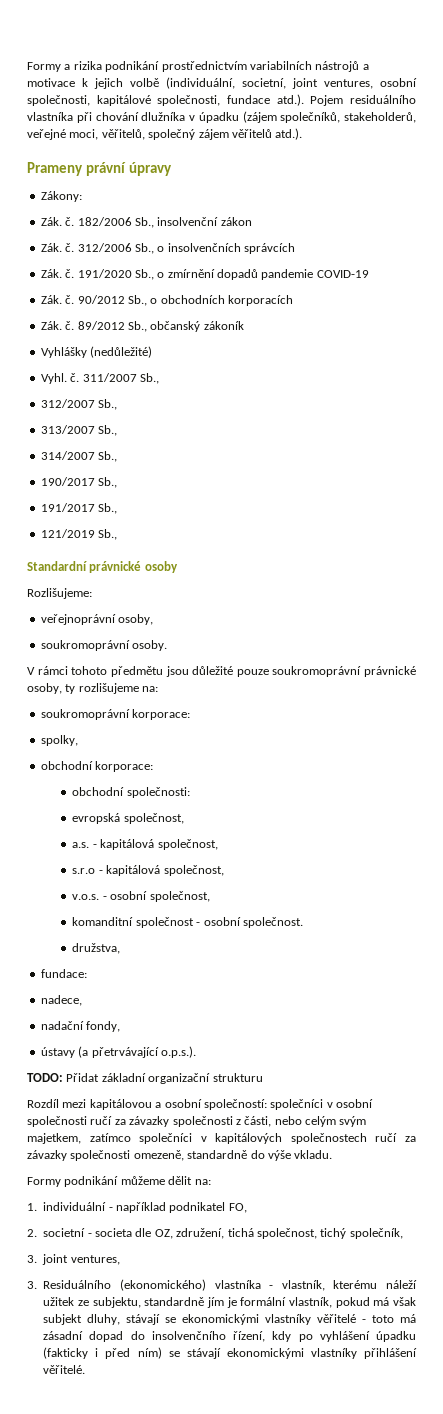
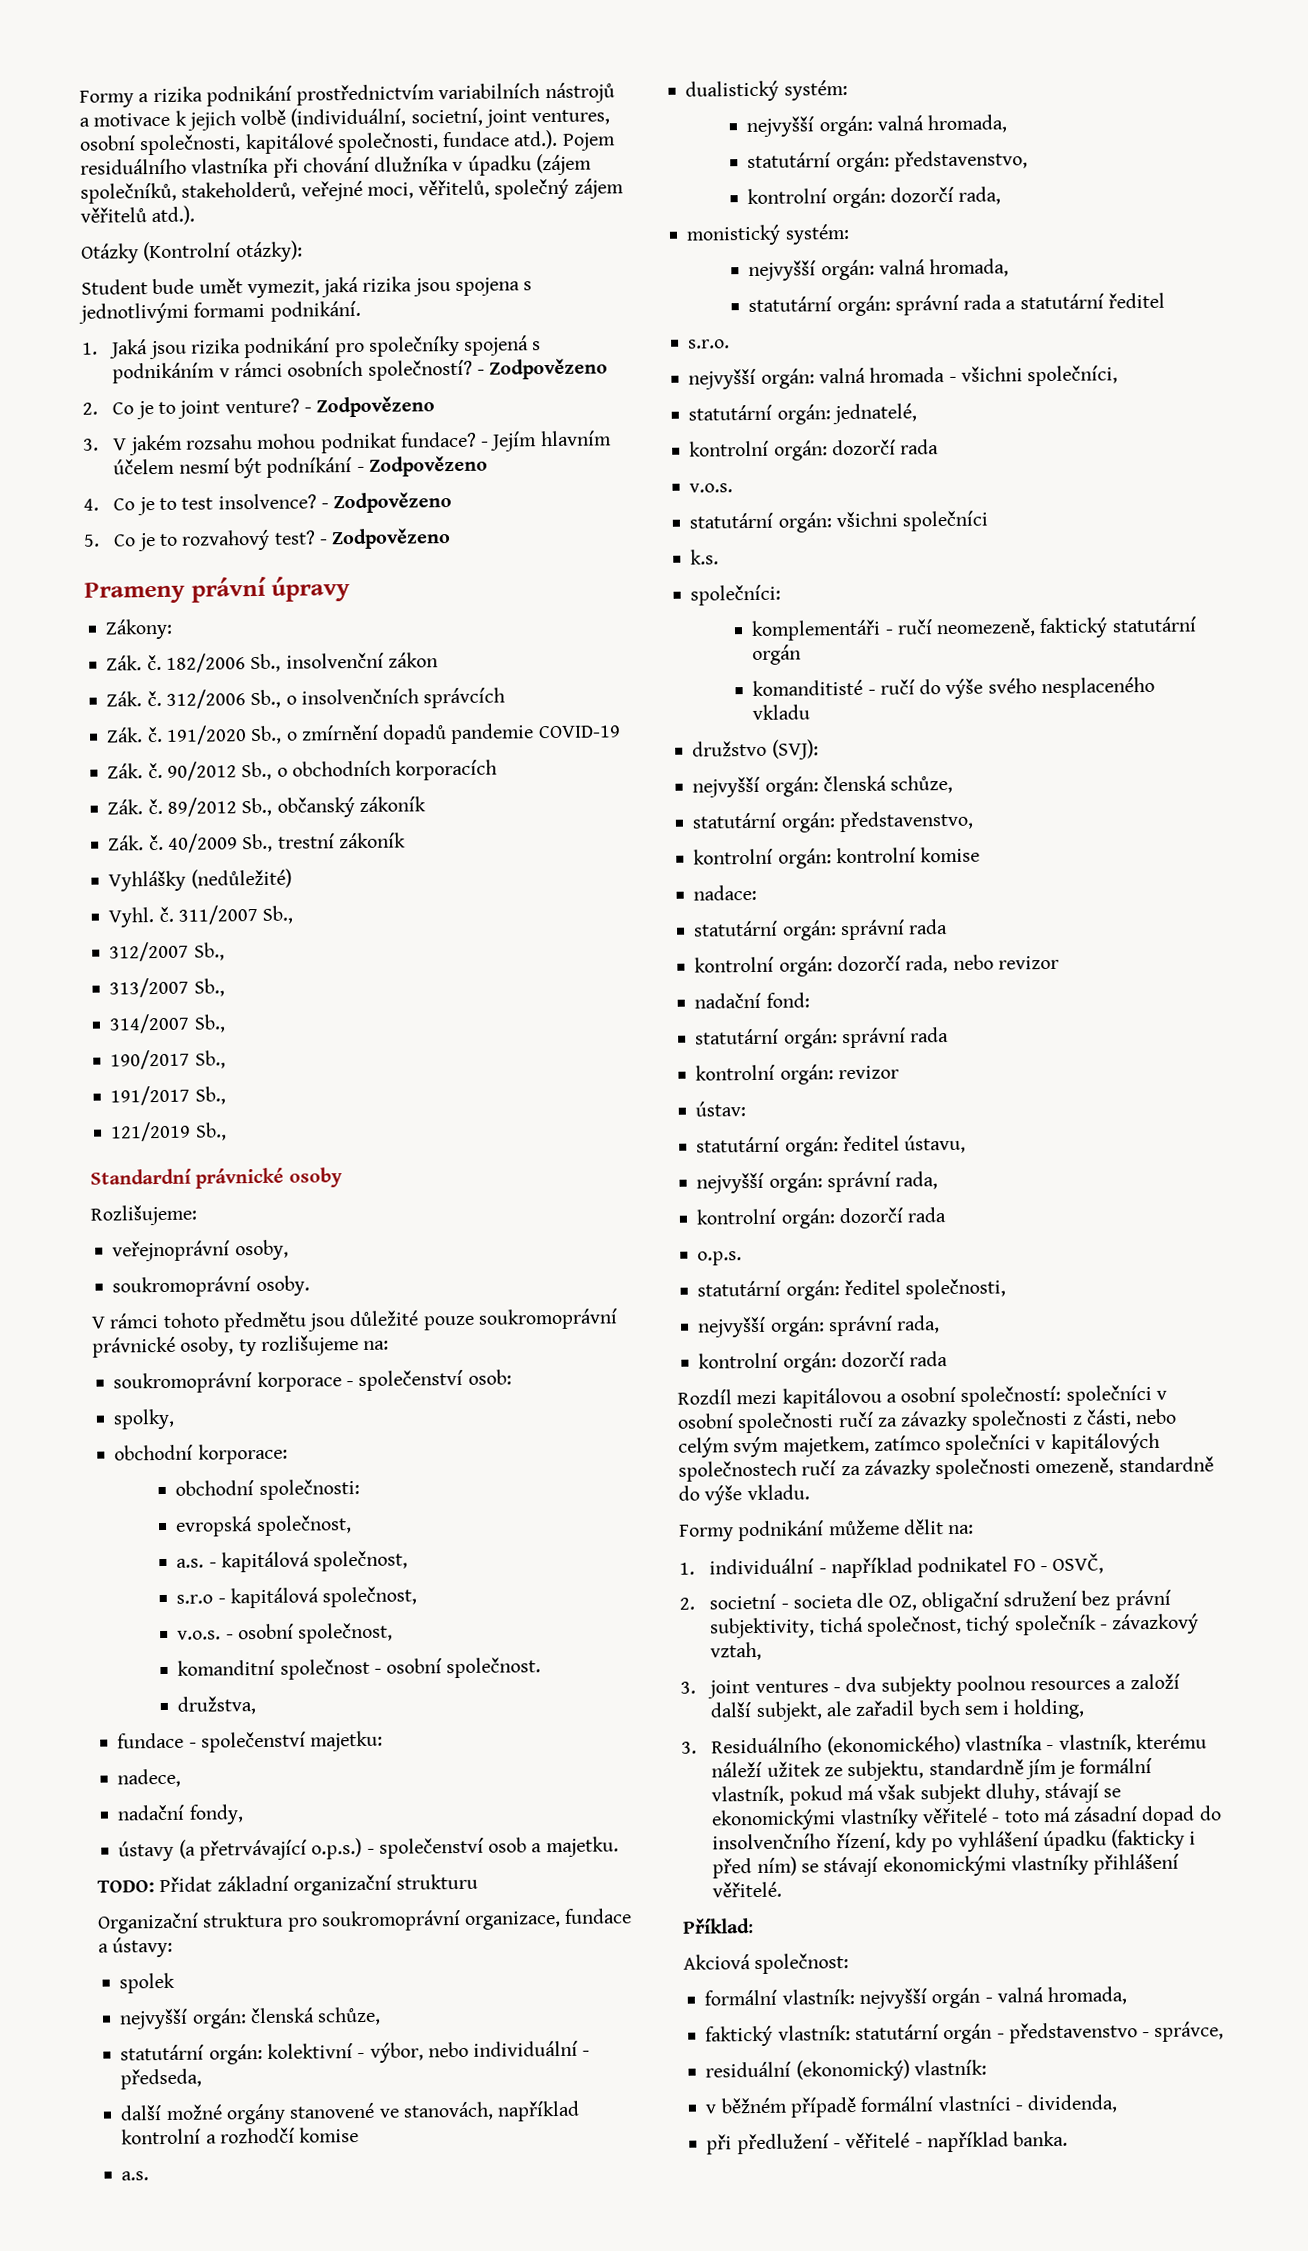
(303, 134) none -> [81,240,303,264] [81,276,533,299] [78,300,361,324] [82,335,542,360] [112,358,609,384] [82,396,436,420] [83,430,612,456] [113,455,488,479] [83,492,453,516] [83,528,452,552] // Otázky (Kontrolní otázky): // Student bude umět vymezit, jaká rizika jsou spojena s jednotlivými formami podnikání. // 1. Jaká jsou rizika podnikání pro společníky spojená s podnikáním v rámci osobních společností? - Zodpovězeno // 2. Co je to joint venture? - Zodpovězeno // 3. V jakém rozsahu mohou podnikat fundace? - Jejím hlavním účelem nesmí být podníkání - Zodpovězeno // 4. Co je to test insolvence? - Zodpovězeno // 5. Co je to rozvahový test? - Zodpovězeno
(244, 325) none -> [108,832,406,853] // Zák. č. 40/2009 Sb., trestní zákoník
[132,709,191,720] korporace: -> [256,1369,512,1393] korporace - společenství osob:
[40,969,87,978] fundace: -> [117,1730,384,1753] fundace - společenství majetku:
[160,1046,196,1058] o.p.s.). -> [311,1836,619,1860] o.p.s.) - společenství osob a majetku.
(263, 1077) none -> [97,1908,633,1934] [98,1936,174,1958] [119,1972,176,1994] [119,2006,382,2030] [120,2040,591,2065] [120,2068,203,2090] [120,2100,581,2125] [121,2127,360,2145] [121,2171,150,2181] [685,79,848,102] [746,114,1008,138] [747,150,1028,173] [747,186,1002,209] [686,223,850,246] [748,258,1010,282] [748,292,1166,317] [688,339,731,349] [688,365,1119,390] [688,403,917,425] [689,439,940,461] [689,483,734,493] [689,510,989,533] [690,549,720,565] [690,584,782,606] [751,616,1197,641] [752,644,802,665] [752,676,1156,700] [752,704,811,720] [692,739,819,760] [692,774,954,798] [692,810,974,833] [693,846,981,869] [693,884,758,901] [693,919,949,941] [694,954,1059,977] [694,992,810,1009] [695,1027,950,1049] [695,1064,899,1085] [695,1101,747,1117] [696,1134,967,1157] [696,1171,939,1194] [696,1207,947,1229] [697,1251,743,1266] [697,1278,1007,1301] [697,1315,941,1338] [698,1351,949,1373] // Organizační struktura pro soukromoprávní organizace, fundace a ústavy: // spolek // nejvyšší orgán: členská schůze, // statutární orgán: kolektivní - výbor, nebo individuální - předseda, // další možné orgány stanovené ve stanovách, například kontrolní a rozhodčí komise // a.s. // dualistický systém: // nejvyšší orgán: valná hromada, // statutární orgán: představenstvo, // kontrolní orgán: dozorčí rada, // monistický systém: // nejvyšší orgán: valná hromada, // statutární orgán: správní rada a statutární ředitel // s.r.o. // nejvyšší orgán: valná hromada - všichni společníci, // statutární orgán: jednatelé, // kontrolní orgán: dozorčí rada // v.o.s. // statutární orgán: všichni společníci // k.s. // společníci: // komplementáři - ručí neomezeně, faktický statutární orgán // komanditisté - ručí do výše svého nesplaceného vkladu // družstvo (SVJ): // nejvyšší orgán: členská schůze, // statutární orgán: představenstvo, // kontrolní orgán: kontrolní komise // nadace: // statutární orgán: správní rada // kontrolní orgán: dozorčí rada, nebo revizor // nadační fond: // statutární orgán: správní rada // kontrolní orgán: revizor // ústav: // statutární orgán: ředitel ústavu, // nejvyšší orgán: správní rada, // kontrolní orgán: dozorčí rada // o.p.s. // statutární orgán: ředitel společnosti, // nejvyšší orgán: správní rada, // kontrolní orgán: dozorčí rada
[228,1203,247,1213] FO, -> [1012,1552,1105,1574] FO - OSVČ,
[176,1228,403,1239] [27,1254,120,1265] združení, tichá společnost, tichý společník, // 3. joint ventures, -> [920,1589,1171,1613] [709,1613,1200,1639] [710,1641,763,1661] [680,1673,1180,1699] [710,1698,1086,1722] obligační sdružení bez právní subjektivity, tichá společnost, tichý společník - závazkový vztah, // 3. joint ventures - dva subjekty poolnou resources a založí další subjekt, ale zařadil bych sem i holding,
(86, 1369) none -> [683,1918,754,1934] [683,1953,850,1975] [704,1986,1128,2009] [705,2021,1225,2047] [705,2059,987,2082] [705,2094,1119,2118] [706,2130,1069,2155] // Příklad: // Akciová společnost: // formální vlastník: nejvyšší orgán - valná hromada, // faktický vlastník: statutární orgán - představenstvo - správce, // residuální (ekonomický) vlastník: // v běžném případě formální vlastníci - dividenda, // při předlužení - věřitelé - například banka.

